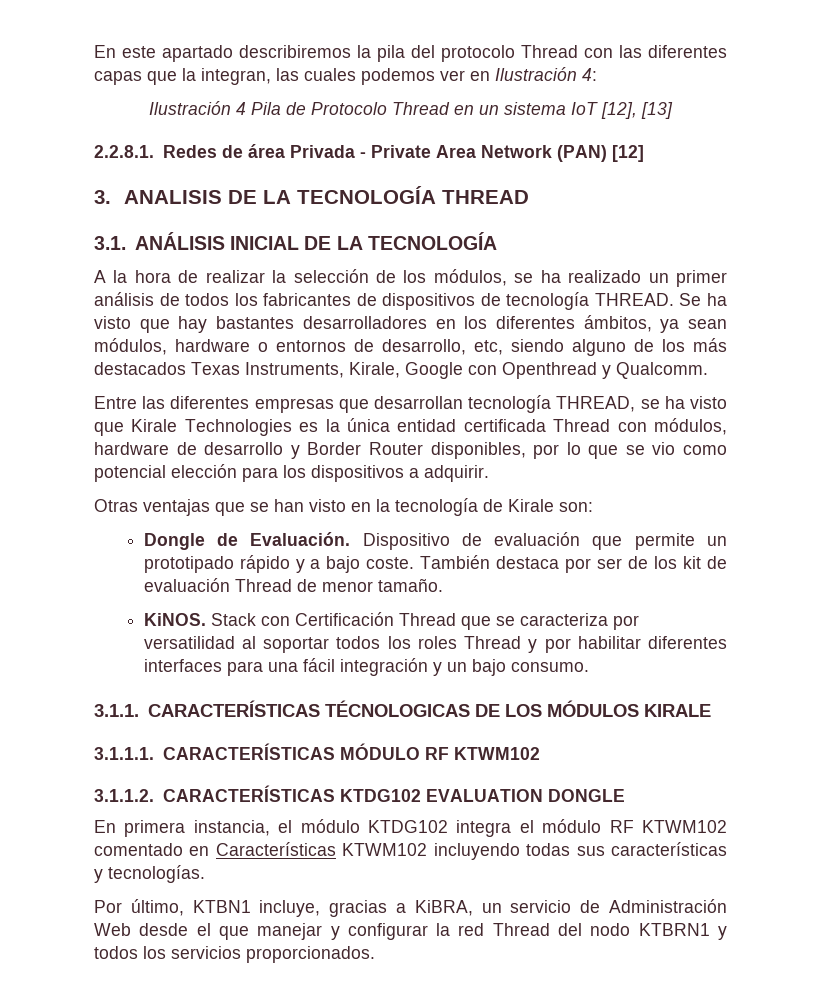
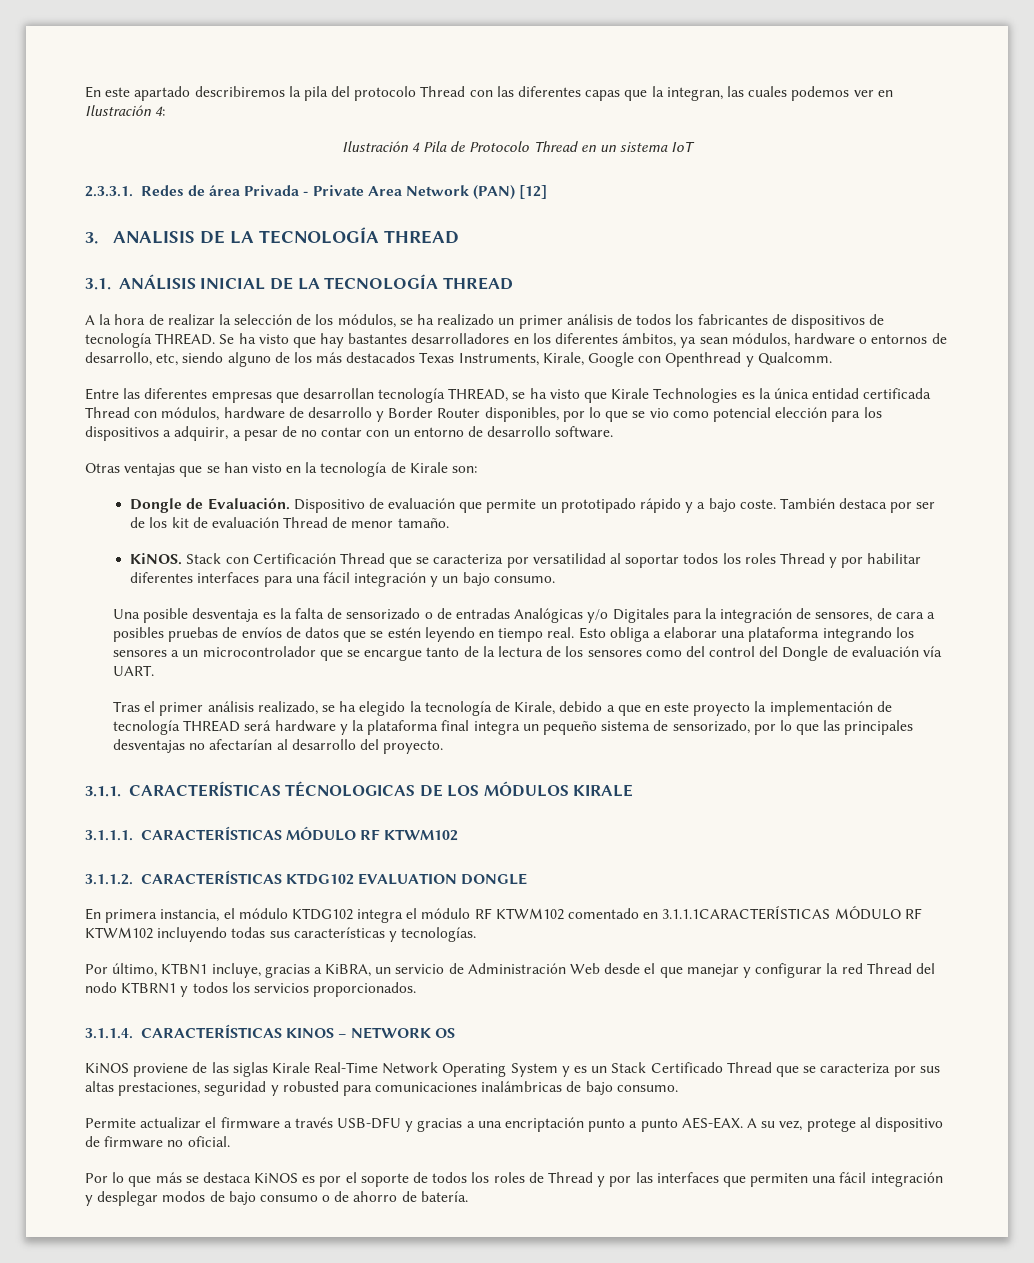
[601,102,673,119] [94,145,154,158] [12], [13] // 2.2.8.1. -> [85,186,133,197] // 2.3.3.1.
(497, 241) none -> [442,277,513,290] THREAD
[424,465,489,482] adquirir. -> [174,426,614,441] adquirir, a pesar de no contar con un entorno de desarrollo software.
(589, 667) none -> [113,608,935,623] [113,627,914,642] [113,646,942,661] [113,665,155,676] [113,701,892,716] [113,720,914,735] [113,739,444,754] // Una posible desventaja es la falta de sensorizado o de entradas Analógicas y/o Digitales para la integración de sensores, de cara a posibles pruebas de envíos de datos que se estén leyendo en tiempo real. Esto obliga a elaborar una plataforma integrando los sensores a un microcontrolador que se encargue tanto de la lectura de los sensores como del control del Dongle de evaluación vía UART. // Tras el primer análisis realizado, se ha elegido la tecnología de Kirale, debido a que en este proyecto la implementación de tecnología THREAD será hardware y la plataforma final integra un pequeño sistema de sensorizado, por lo que las principales desventajas no afectarían al desarrollo del proyecto.
[215,842,336,856] Características -> [662,906,922,920] 3.1.1.1CARACTERÍSTICAS MÓDULO RF
(375, 954) none -> [85,1024,456,1039] [85,1062,940,1077] [85,1081,678,1096] [85,1117,943,1132] [85,1136,230,1148] [85,1172,943,1187] [85,1191,468,1206] // 3.1.1.4. CARACTERÍSTICAS KINOS – NETWORK OS // KiNOS proviene de las siglas Kirale Real-Time Network Operating System y es un Stack Certificado Thread que se caracteriza por sus altas prestaciones, seguridad y robusted para comunicaciones inalámbricas de bajo consumo. // Permite actualizar el firmware a través USB-DFU y gracias a una encriptación punto a punto AES-EAX. A su vez, protege al dispositivo de firmware no oficial. // Por lo que más se destaca KiNOS es por el soporte de todos los roles de Thread y por las interfaces que permiten una fácil integración y desplegar modos de bajo consumo o de ahorro de batería.

